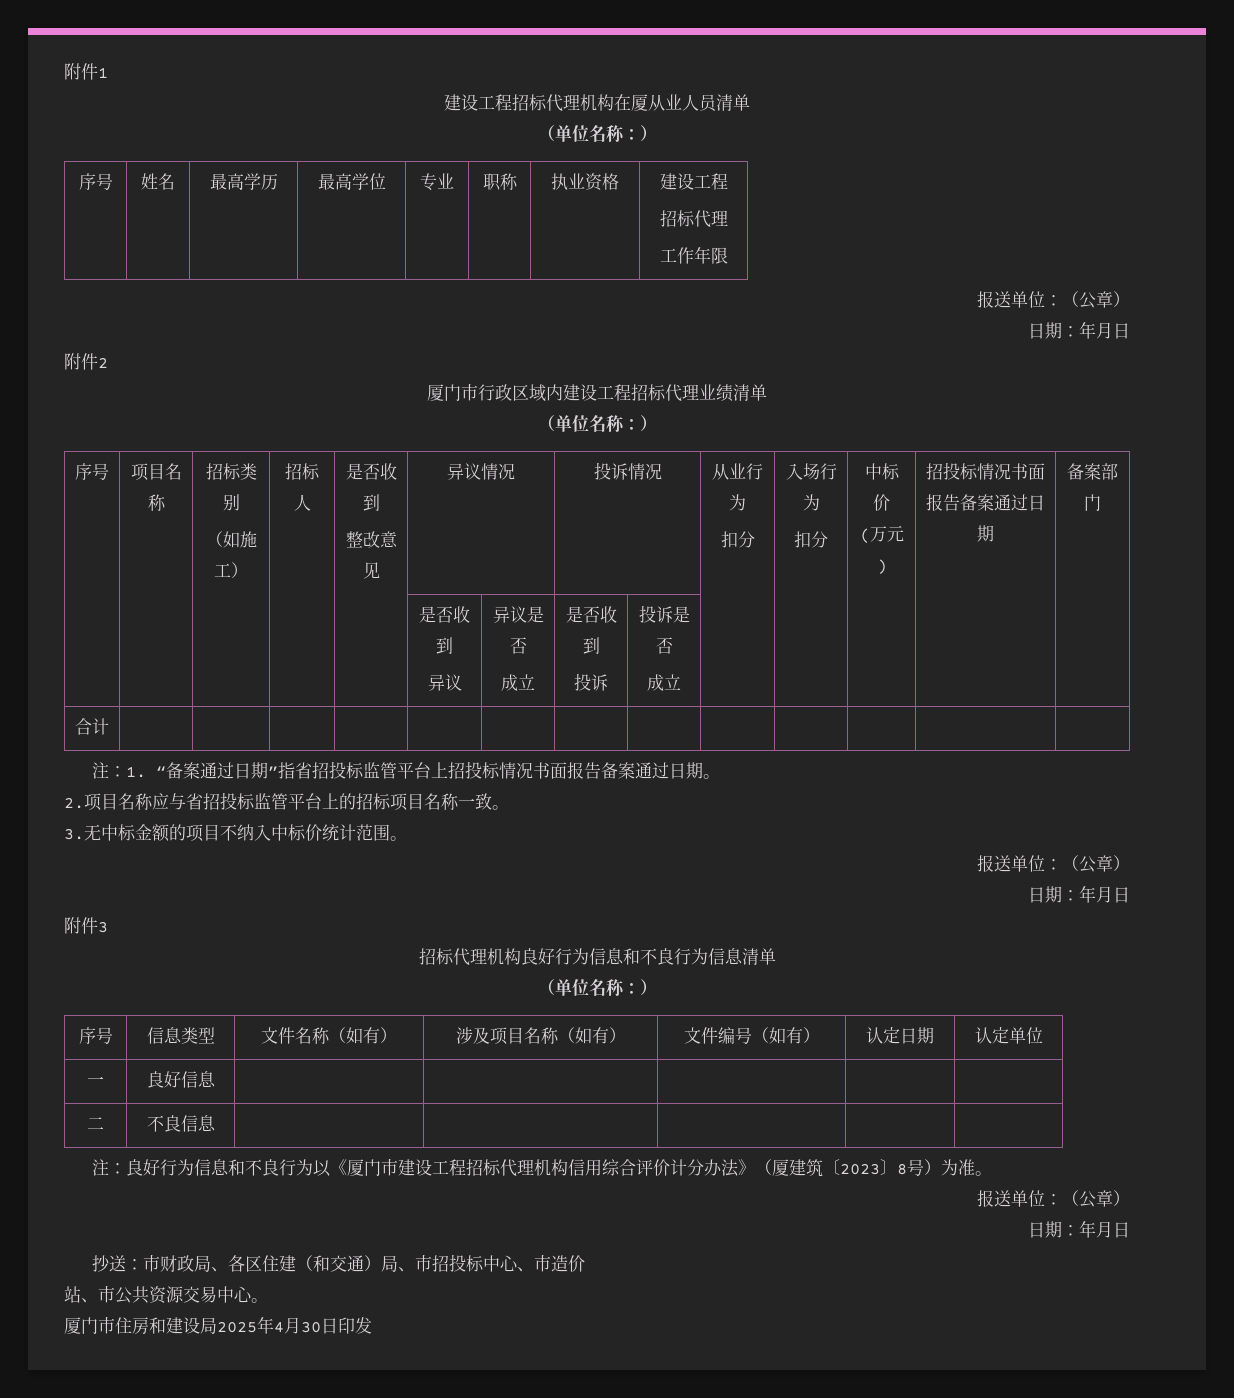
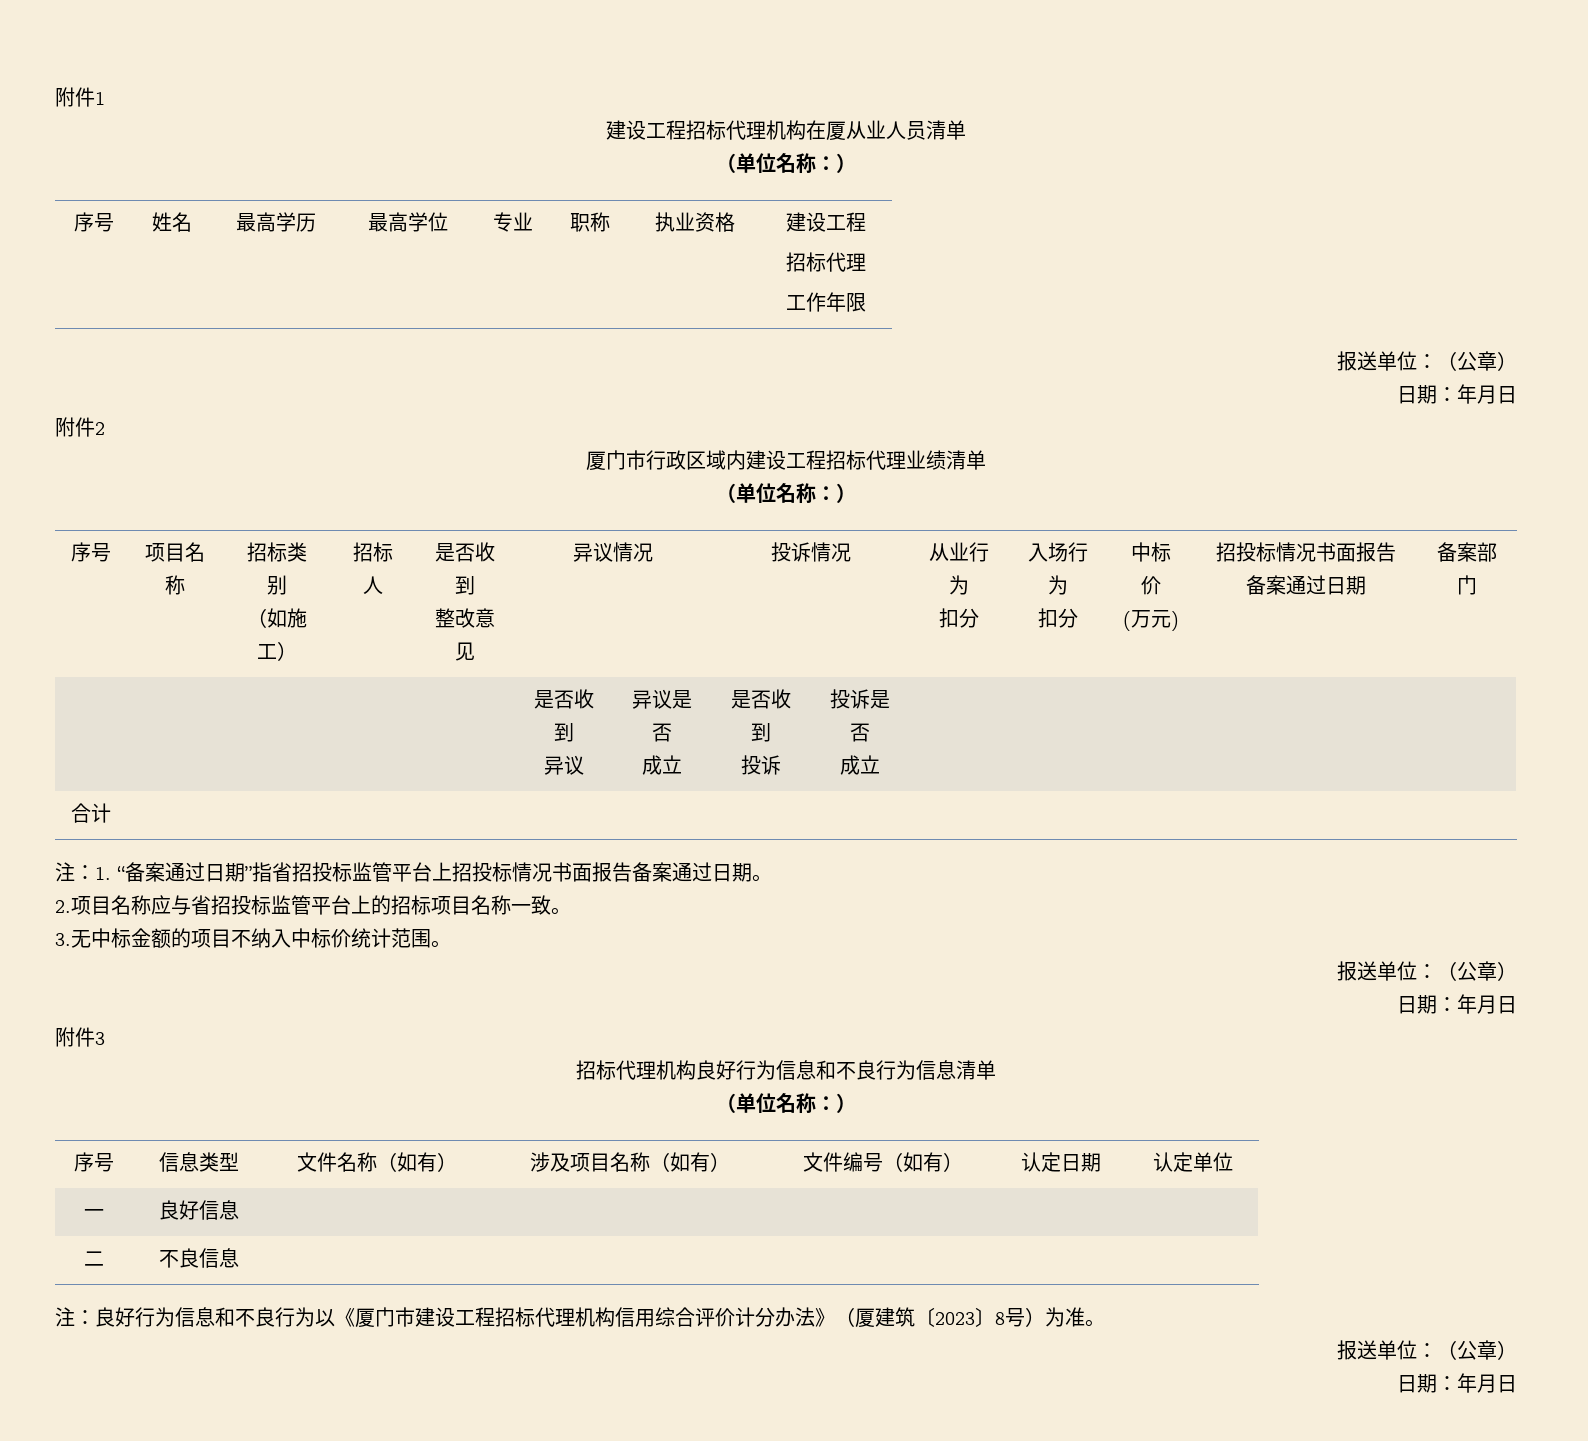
[92,1254,586,1272] [64,1286,268,1304] [64,1316,372,1335] // 抄送：市财政局、各区住建（和交通）局、市招投标中心、市造价 // 站、市公共资源交易中心。 // 厦门市住房和建设局2025年4月30日印发 -> (1517, 1384) none

